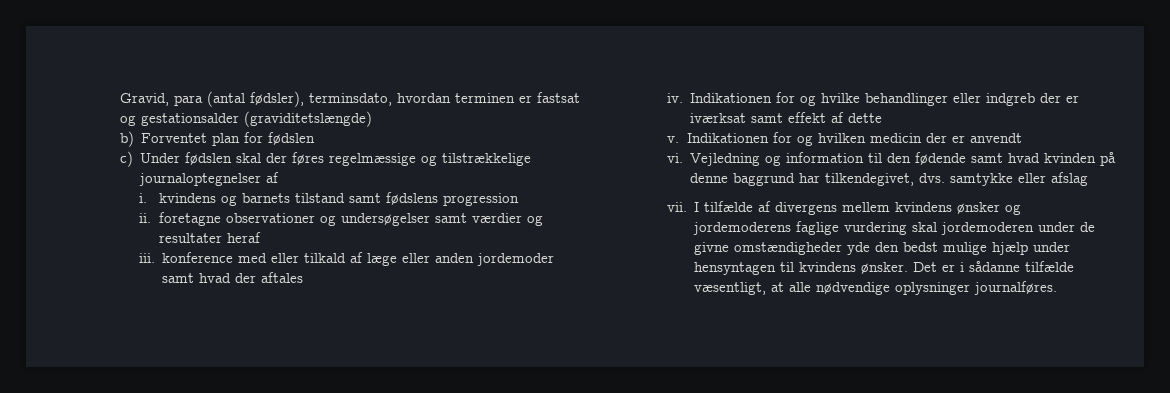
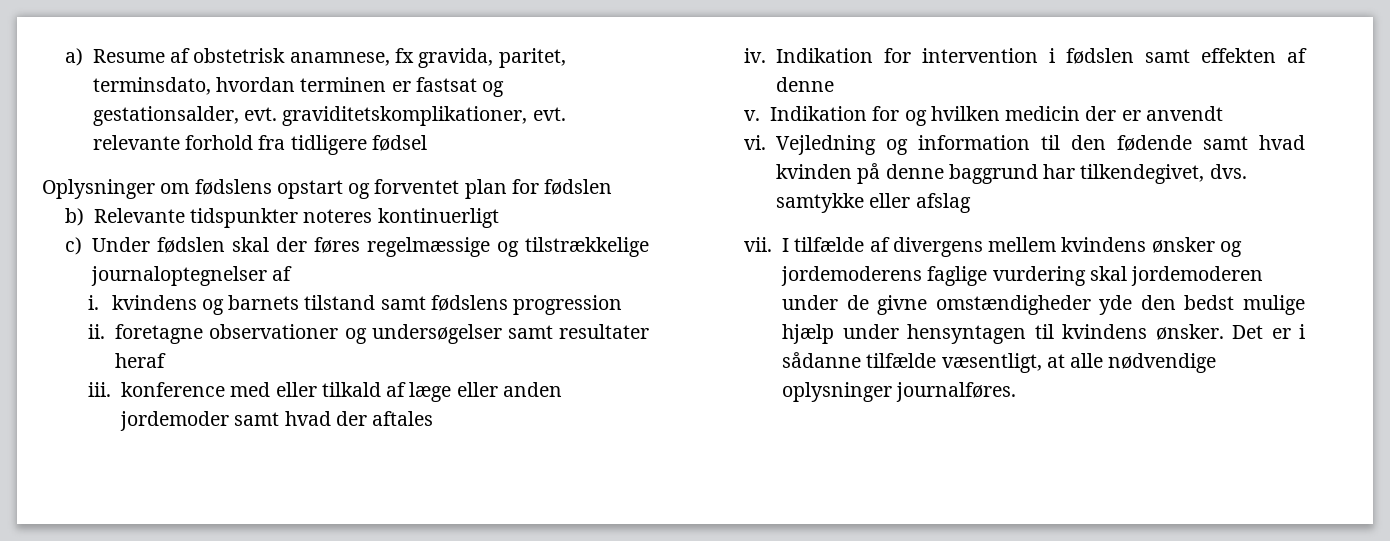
[119,91,304,107] Gravid, para (antal fødsler), -> [65,48,566,68] a) Resume af obstetrisk anamnese, fx gravida, paritet,
[140,111,372,127] [119,131,315,147] gestationsalder (graviditetslængde) // b) Forventet plan for fødslen -> [92,106,566,126] [92,135,428,155] [42,179,613,199] [65,208,499,228] gestationsalder, evt. graviditetskomplikationer, evt. relevante forhold fra tidligere fødsel // Oplysninger om fødslens opstart og forventet plan for fødslen // b) Relevante tidspunkter noteres kontinuerligt
[471,213,543,226] værdier og -> (553, 332) none
[690,92,1080,106] [690,112,883,124] Indikationen for og hvilke behandlinger eller indgreb der er iværksat samt effekt af dette -> [776,48,1307,64] [776,77,835,92] Indikation for intervention i fødslen samt effekten af denne
[686,133,769,143] Indikationen -> [770,106,868,121] Indikation

